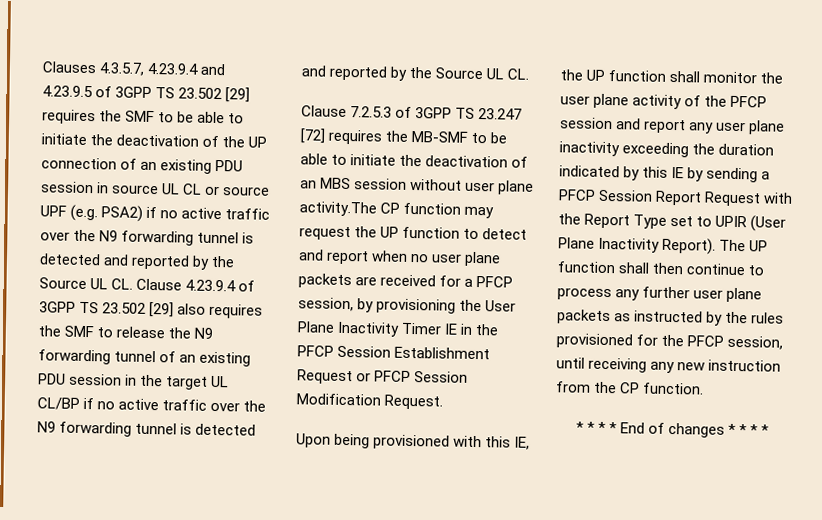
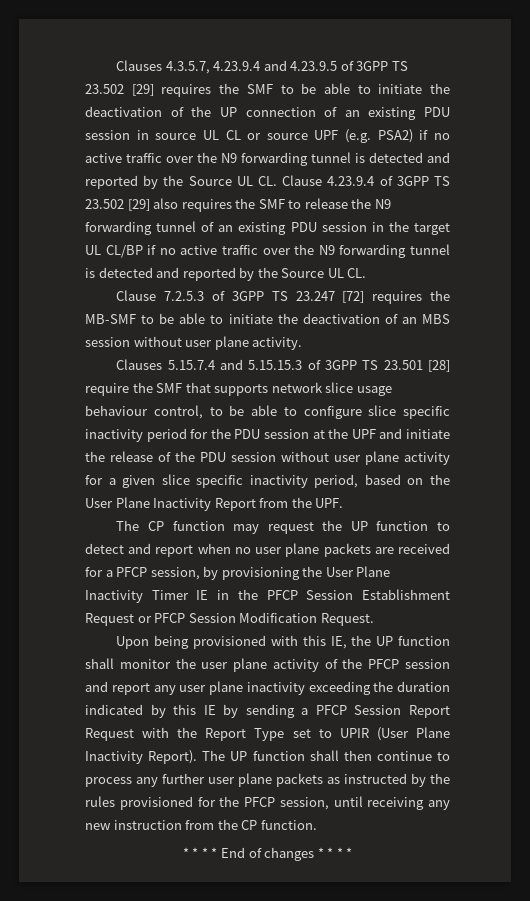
[299,201,377,217] activity.The -> [252,337,303,350] [116,359,451,372] [85,382,392,396] [85,405,450,419] [85,428,450,442] [85,451,450,465] [85,474,450,488] [85,497,344,511] [116,520,140,531] activity. // Clauses 5.15.7.4 and 5.15.15.3 of 3GPP TS 23.501 [28] require the SMF that supports network slice usage behaviour control, to be able to configure slice specific inactivity period for the PDU session at the UPF and initiate the release of the PDU session without user plane activity for a given slice specific inactivity period, based on the User Plane Inactivity Report from the UPF. // The

